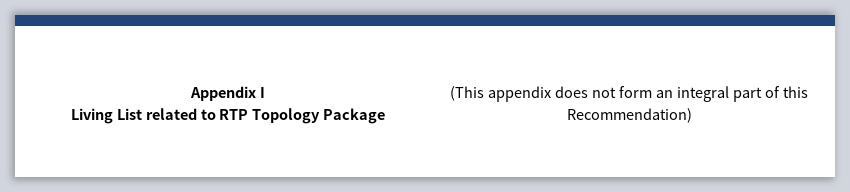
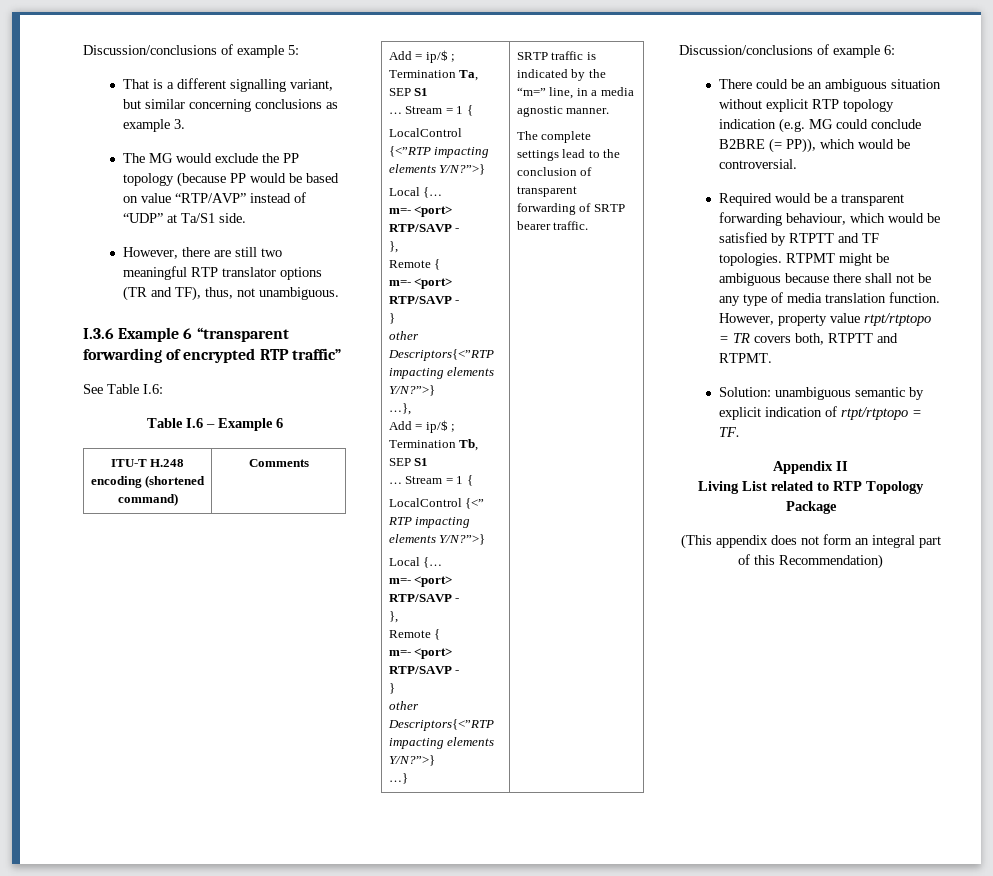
[190,86,265,101] Appendix I -> [83,44,299,58] [123,78,334,92] [123,99,339,112] [123,119,186,132] [123,153,300,163] [123,172,340,187] [123,192,307,203] [123,213,247,223] [123,247,283,259] [123,266,323,280] [123,286,340,301] [83,327,289,342] [83,348,341,363] [83,384,163,394] [146,418,283,431] [110,459,185,467] [90,475,206,488] [117,493,178,506] [248,459,309,467] [388,50,456,63] [388,70,479,81] [388,88,429,96] [388,105,473,116] [388,128,462,137] [388,146,490,158] [388,164,486,175] [388,187,443,198] [388,206,453,217] [388,224,460,232] [388,241,398,253] [388,259,441,270] [388,278,453,289] [388,296,460,304] [388,313,395,324] [388,331,419,340] [387,349,494,361] [388,367,495,379] [388,385,435,396] [388,403,411,415] [388,420,456,433] [388,439,479,451] [388,458,429,466] [388,475,473,486] [388,498,485,509] [387,517,471,528] [388,534,486,545] [388,557,443,568] [388,576,453,587] [388,594,460,602] [388,611,398,623] [388,629,441,640] [388,648,453,659] [388,666,460,674] [388,683,395,694] [388,701,419,710] [387,719,494,731] [388,737,495,749] [388,755,435,766] [388,773,408,784] [516,51,596,60] [516,69,606,81] [516,87,634,99] [516,106,610,117] [516,131,592,143] [516,149,621,161] [516,167,593,176] [516,186,577,197] [516,203,625,215] [516,221,589,230] [679,44,895,58] [719,79,942,92] [719,99,895,112] [719,118,922,133] [719,138,911,153] [719,159,798,169] [719,193,905,206] [719,212,941,226] [719,232,880,246] [719,253,890,266] [719,273,932,286] [719,292,941,306] [719,313,932,326] [719,333,899,345] [719,353,773,363] [719,387,925,400] [719,406,923,420] [719,427,741,437] [773,461,848,474] Discussion/conclusions of example 5: // That is a different signalling variant, but similar concerning conclusions as example 3. // The MG would exclude the PP topology (because PP would be based on value “RTP/AVP” instead of “UDP” at Ta/S1 side. // However, there are still two meaningful RTP translator options (TR and TF), thus, not unambiguous. // I.3.6 Example 6 “transparent forwarding of encrypted RTP traffic” // See Table I.6: // Table I.6 – Example 6 // ITU-T H.248 encoding (shortened command) | Comments // Add = ip/$ ; Termination Ta, SEP S1 // … Stream = 1 { // LocalControl {<”RTP impacting elements Y/N?”>} // Local {… // m=- <port> RTP/SAVP - // }, // Remote { // m=- <port> RTP/SAVP - // } // other Descriptors{<”RTP impacting elements Y/N?”>} // …}, // Add = ip/$ ; Termination Tb, SEP S1 // … Stream = 1 { // LocalControl {<” RTP impacting elements Y/N?”>} // Local {… // m=- <port> RTP/SAVP - // }, // Remote { // m=- <port> RTP/SAVP - // } // other Descriptors{<”RTP impacting elements Y/N?”>} // …} | SRTP traffic is indicated by the “m=” line, in a media agnostic manner. // The complete settings lead to the conclusion of transparent forwarding of SRTP bearer traffic. // Discussion/conclusions of example 6: // There could be an ambiguous situation without explicit RTP topology indication (e.g. MG could conclude B2BRE (= PP)), which would be controversial. // Required would be a transparent forwarding behaviour, which would be satisfied by RTPTT and TF topologies. RTPMT might be ambiguous because there shall not be any type of media translation function. However, property value rtpt/rtptopo = TR covers both, RTPTT and RTPMT. // Solution: unambiguous semantic by explicit indication of rtpt/rtptopo = TF. // Appendix II

